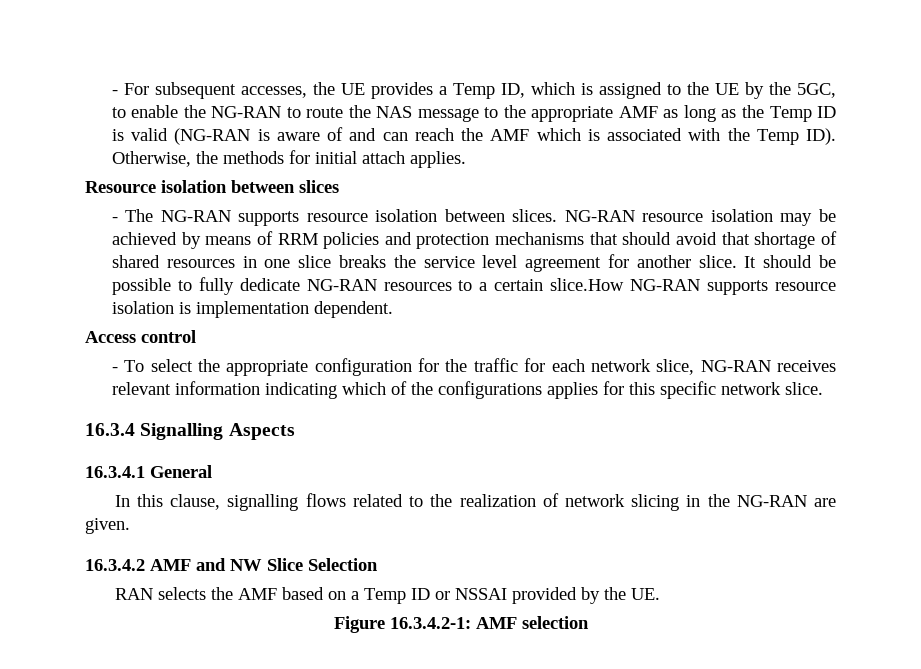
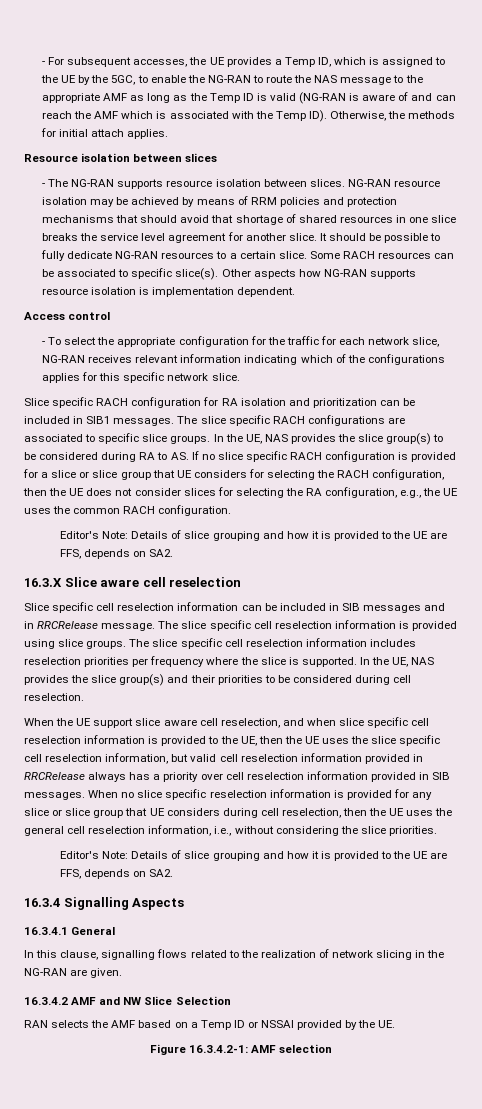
[550,278,625,291] slice.How -> [278,251,455,259] [41,268,321,280] slice. Some RACH resources can be associated to specific slice(s). Other aspects how
(823, 388) none -> [24,397,416,408] [24,415,405,426] [24,433,444,445] [24,451,457,462] [23,469,445,480] [23,487,459,498] [24,505,232,516] [59,530,448,541] [59,549,174,559] [24,577,242,587] [24,602,446,613] [24,620,458,631] [24,638,416,649] [24,656,435,667] [24,674,412,686] [24,693,84,701] [24,717,430,728] [24,735,441,746] [24,753,423,764] [24,771,451,782] [24,789,433,800] [24,808,453,818] [24,825,437,836] [59,850,448,861] [59,869,174,879] // Slice specific RACH configuration for RA isolation and prioritization can be included in SIB1 messages. The slice specific RACH configurations are associated to specific slice groups. In the UE, NAS provides the slice group(s) to be considered during RA to AS. If no slice specific RACH configuration is provided for a slice or slice group that UE considers for selecting the RACH configuration, then the UE does not consider slices for selecting the RA configuration, e.g., the UE uses the common RACH configuration. // Editor's Note: Details of slice grouping and how it is provided to the UE are FFS, depends on SA2. // 16.3.X Slice aware cell reselection // Slice specific cell reselection information can be included in SIB messages and in RRCRelease message. The slice specific cell reselection information is provided using slice groups. The slice specific cell reselection information includes reselection priorities per frequency where the slice is supported. In the UE, NAS provides the slice group(s) and their priorities to be considered during cell reselection. // When the UE support slice aware cell reselection, and when slice specific cell reselection information is provided to the UE, then the UE uses the slice specific cell reselection information, but valid cell reselection information provided in RRCRelease always has a priority over cell reselection information provided in SIB messages. When no slice specific reselection information is provided for any slice or slice group that UE considers during cell reselection, then the UE uses the general cell reselection information, i.e., without considering the slice priorities. // Editor's Note: Details of slice grouping and how it is provided to the UE are FFS, depends on SA2.

